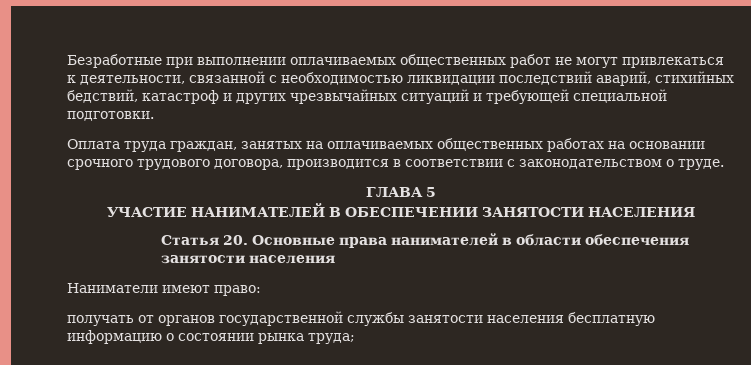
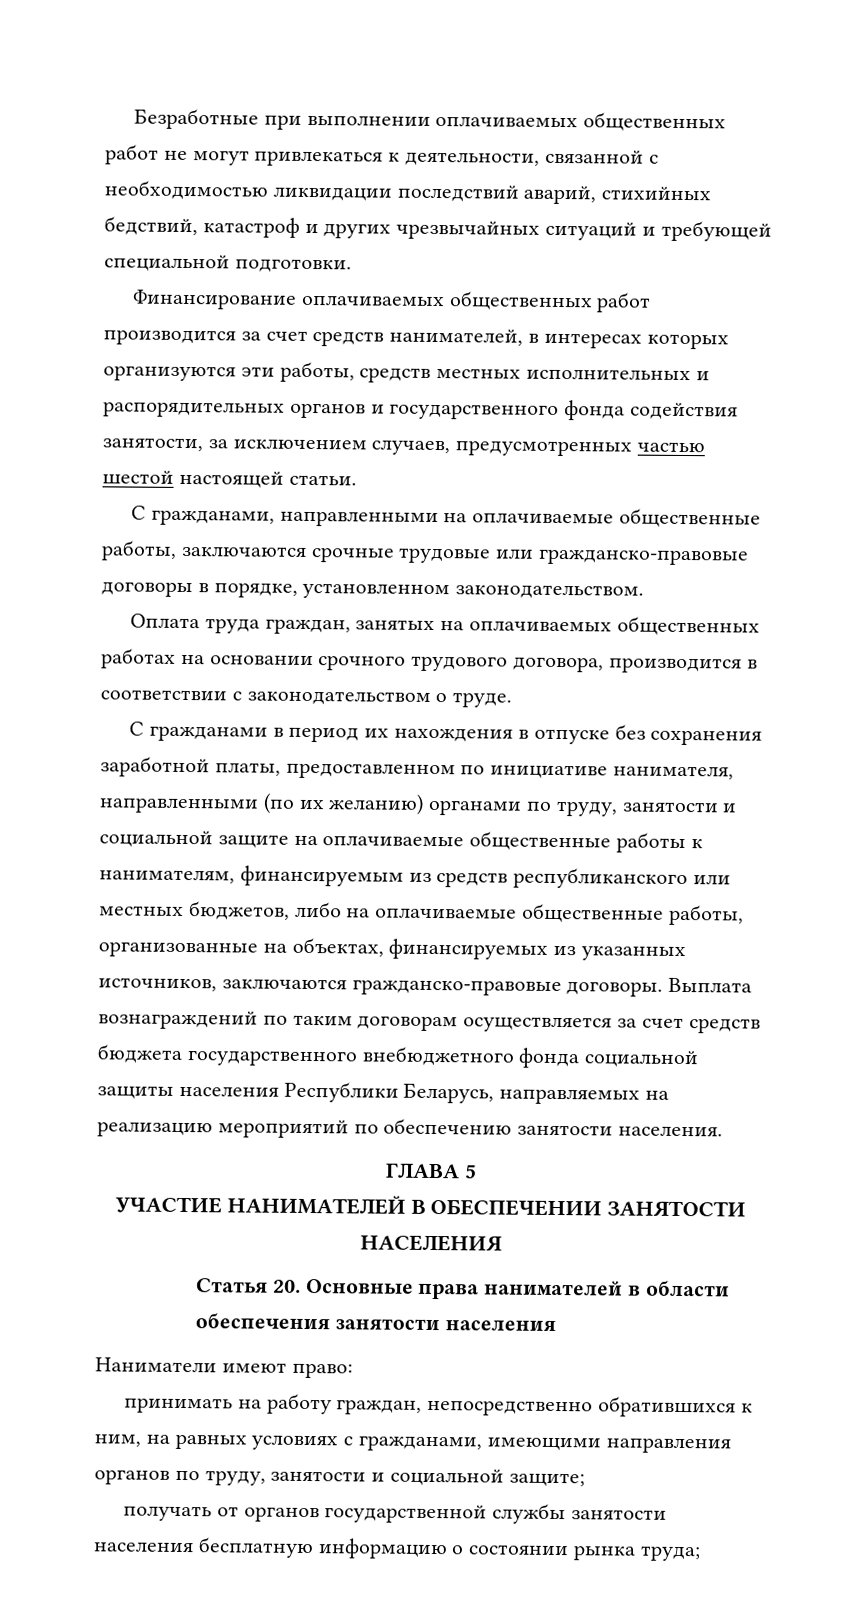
(154, 116) none -> [132,289,652,313] [103,328,729,350] [103,361,710,383] [103,400,739,421] [102,437,706,457] [102,470,357,488] [131,505,762,528] [101,540,750,566] [101,581,645,600] // Финансирование оплачиваемых общественных работ производится за счет средств нанимателей, в интересах которых организуются эти работы, средств местных исполнительных и распорядительных органов и государственного фонда содействия занятости, за исключением случаев, предусмотренных частью шестой настоящей статьи. // С гражданами, направленными на оплачиваемые общественные работы, заключаются срочные трудовые или гражданско-правовые договоры в порядке, установленном законодательством.
(724, 164) none -> [129,721,763,746] [100,756,735,780] [99,792,738,817] [99,830,703,854] [99,865,732,890] [99,901,744,926] [98,937,687,962] [98,977,753,997] [98,1010,761,1034] [97,1044,700,1069] [97,1081,670,1105] [97,1118,724,1139] // С гражданами в период их нахождения в отпуске без сохранения заработной платы, предоставленном по инициативе нанимателя, направленными (по их желанию) органами по труду, занятости и социальной защите на оплачиваемые общественные работы к нанимателям, финансируемым из средств республиканского или местных бюджетов, либо на оплачиваемые общественные работы, организованные на объектах, финансируемых из указанных источников, заключаются гражданско-правовые договоры. Выплата вознаграждений по таким договорам осуществляется за счет средств бюджета государственного внебюджетного фонда социальной защиты населения Республики Беларусь, направляемых на реализацию мероприятий по обеспечению занятости населения.
(261, 290) none -> [124,1393,753,1418] [94,1433,731,1454] [94,1468,585,1487] // принимать на работу граждан, непосредственно обратившихся к ним, на равных условиях с гражданами, имеющими направления органов по труду, занятости и социальной защите;

